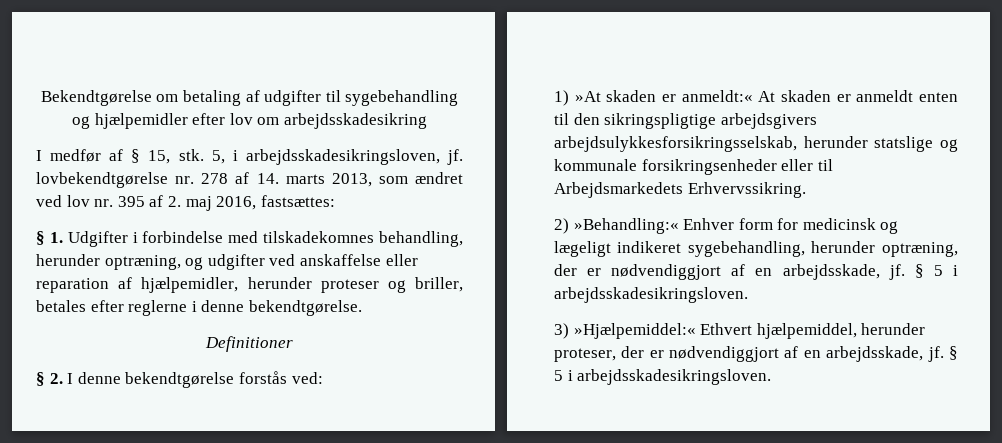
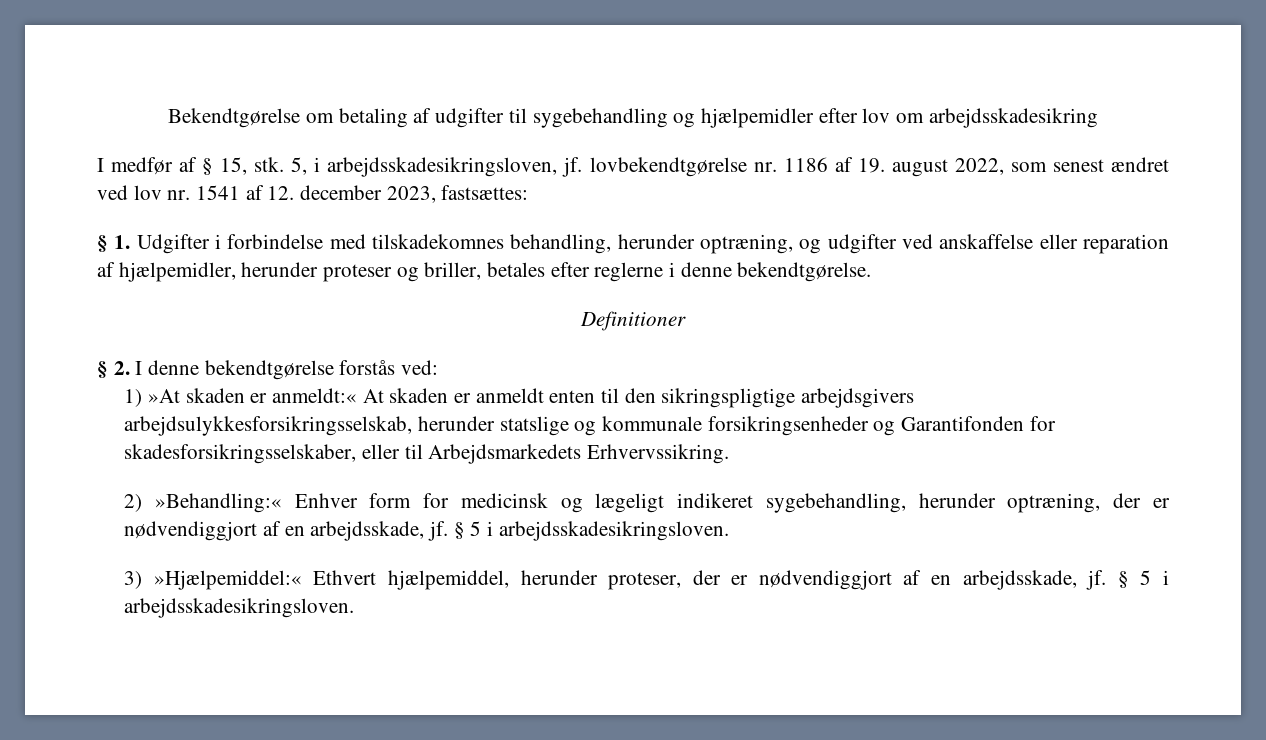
[201,172,463,187] [36,195,257,211] 278 af 14. marts 2013, som ændret ved lov nr. 395 af 2. maj 2016, -> [783,157,1170,177] [97,185,436,203] 1186 af 19. august 2022, som senest ændret ved lov nr. 1541 af 12. december 2023,
(777, 167) none -> [873,416,1056,436] [124,444,357,464] og Garantifonden for skadesforsikringsselskaber,

